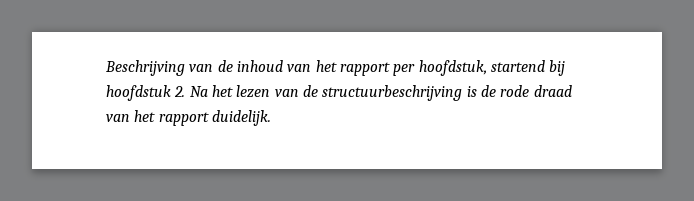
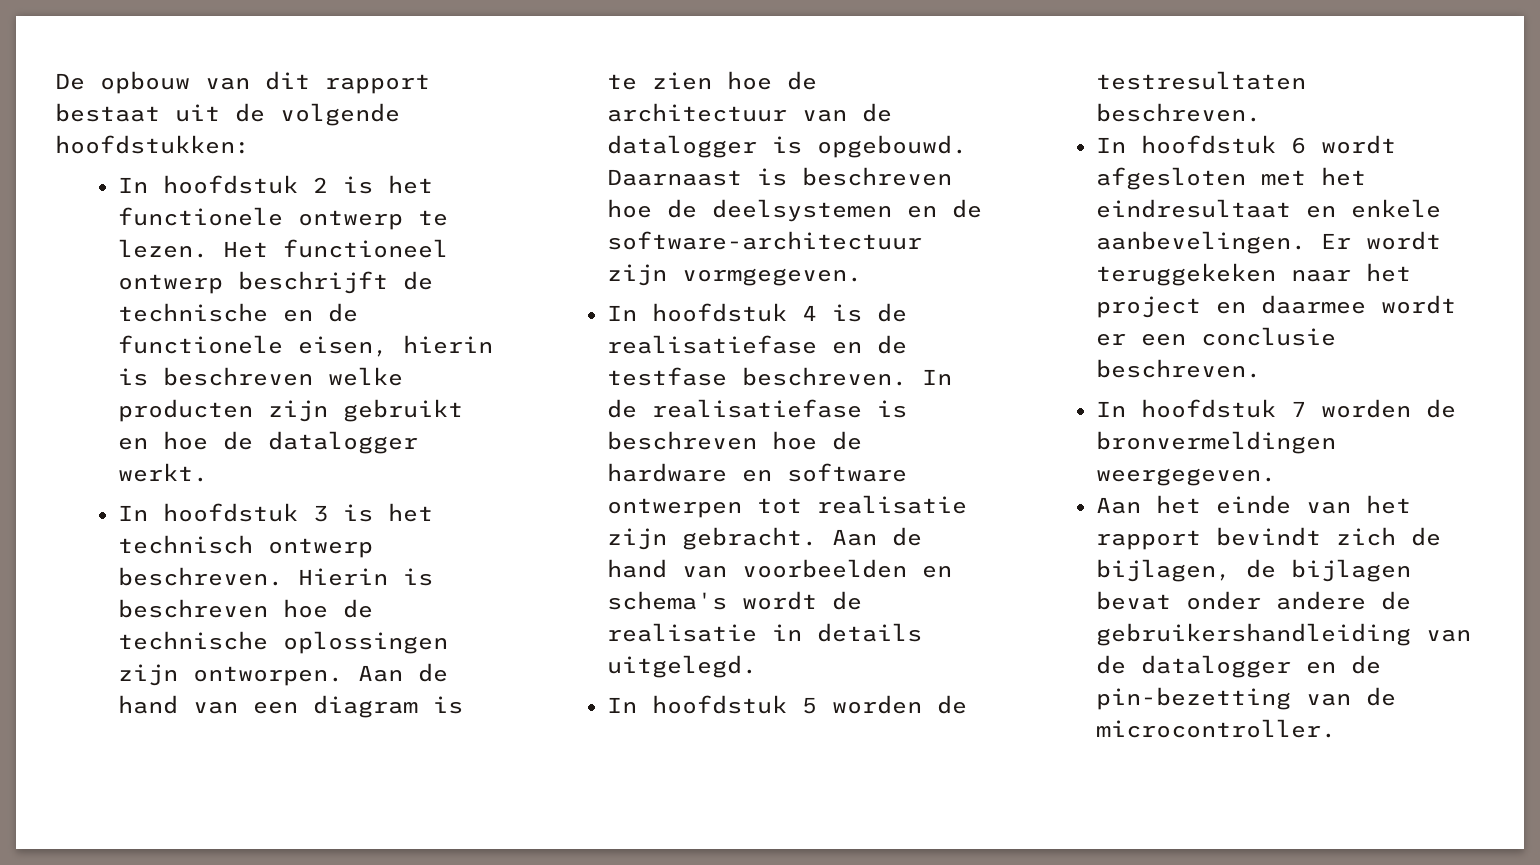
[105,60,566,76] [106,85,572,101] [106,110,271,126] Beschrijving van de inhoud van het rapport per hoofdstuk, startend bij hoofdstuk 2. Na het lezen van de structuurbeschrijving is de rode draad van het rapport duidelijk. -> [55,71,430,94] [55,103,400,126] [55,135,250,154] [118,175,434,194] [118,207,449,230] [118,239,449,258] [118,271,434,294] [118,303,359,322] [118,335,494,357] [118,367,404,386] [118,399,464,422] [118,431,419,454] [118,463,209,482] [118,503,434,522] [118,535,374,558] [118,567,434,586] [118,599,374,618] [118,631,449,654] [118,663,449,686] [118,695,464,718] [607,71,818,90] [607,103,893,122] [607,135,968,158] [607,167,953,186] [607,199,983,222] [607,231,923,250] [607,264,863,286] [607,303,908,322] [607,335,908,354] [607,367,953,386] [607,399,908,418] [607,431,863,450] [607,463,908,482] [607,495,968,518] [607,527,923,550] [607,559,953,578] [607,591,863,610] [607,623,923,642] [607,655,758,678] [607,695,968,714] [1096,71,1307,90] [1096,103,1262,122] [1096,135,1397,154] [1096,167,1367,190] [1096,199,1442,218] [1096,231,1442,254] [1096,263,1412,286] [1096,295,1457,318] [1096,327,1337,346] [1096,359,1262,378] [1096,399,1457,418] [1096,431,1337,454] [1096,468,1277,486] [1096,495,1412,514] [1096,527,1442,550] [1096,559,1412,582] [1096,591,1412,610] [1096,623,1472,646] [1096,655,1382,678] [1096,687,1397,710] [1096,719,1337,738] De opbouw van dit rapport bestaat uit de volgende hoofdstukken: // In hoofdstuk 2 is het functionele ontwerp te lezen. Het functioneel ontwerp beschrijft de technische en de functionele eisen, hierin is beschreven welke producten zijn gebruikt en hoe de datalogger werkt. // In hoofdstuk 3 is het technisch ontwerp beschreven. Hierin is beschreven hoe de technische oplossingen zijn ontworpen. Aan de hand van een diagram is te zien hoe de architectuur van de datalogger is opgebouwd. Daarnaast is beschreven hoe de deelsystemen en de software-architectuur zijn vormgegeven. // In hoofdstuk 4 is de realisatiefase en de testfase beschreven. In de realisatiefase is beschreven hoe de hardware en software ontwerpen tot realisatie zijn gebracht. Aan de hand van voorbeelden en schema's wordt de realisatie in details uitgelegd. // In hoofdstuk 5 worden de testresultaten beschreven. // In hoofdstuk 6 wordt afgesloten met het eindresultaat en enkele aanbevelingen. Er wordt teruggekeken naar het project en daarmee wordt er een conclusie beschreven. // In hoofdstuk 7 worden de bronvermeldingen weergegeven. // Aan het einde van het rapport bevindt zich de bijlagen, de bijlagen bevat onder andere de gebruikershandleiding van de datalogger en de pin-bezetting van de microcontroller.

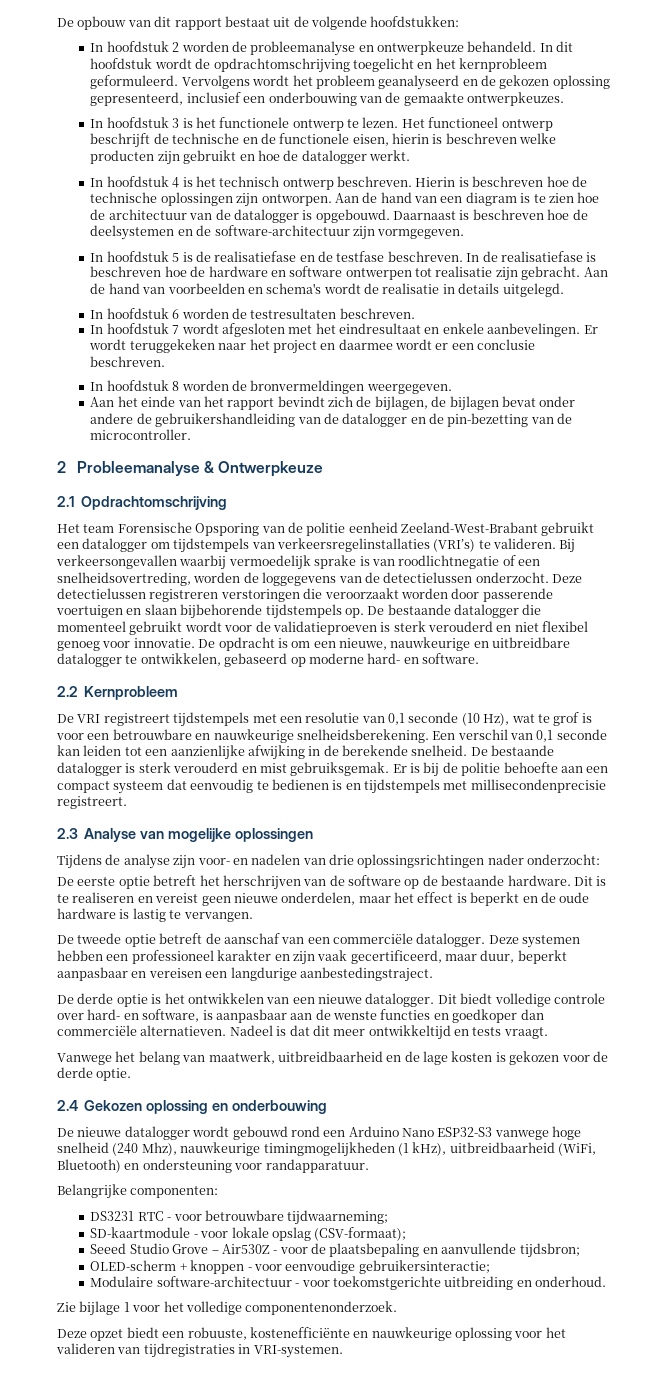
(329, 185) none -> [181,41,574,56] [90,58,547,73] [90,75,610,90] [90,92,564,106] [90,117,180,128] worden de probleemanalyse en ontwerpkeuze behandeld. In dit hoofdstuk wordt de opdrachtomschrijving toegelicht en het kernprobleem geformuleerd. Vervolgens wordt het probleem geanalyseerd en de gekozen oplossing gepresenteerd, inclusief een onderbouwing van de gemaakte ontwerpkeuzes. // In hoofdstuk 3
[313,505,329,522] 3 -> [172,177,180,188] 4
[802,305,818,321] 4 -> [172,253,180,262] 5
[802,697,818,714] 5 -> [172,309,180,319] 6
[1291,137,1307,154] 6 -> [172,325,180,334] 7
[1291,401,1307,417] 7 -> [172,381,180,391] 8
(1337, 728) none -> [57,461,323,477] [57,496,228,510] [57,522,595,536] [57,538,576,553] [56,555,540,570] [57,572,582,586] [57,588,553,602] [56,604,542,619] [57,621,589,635] [57,637,571,651] [57,653,479,667] [57,686,179,700] [57,712,592,727] [56,729,607,743] [57,745,555,760] [57,762,609,777] [57,779,606,794] [57,796,127,809] [57,828,313,842] [57,854,601,869] [57,875,607,890] [57,892,590,906] [57,908,253,922] [57,933,581,948] [57,950,567,965] [57,967,433,982] [57,993,605,1007] [57,1009,544,1023] [57,1025,548,1040] [57,1051,608,1065] [57,1067,132,1081] [57,1100,327,1114] [57,1126,582,1140] [57,1142,596,1157] [57,1159,369,1173] [57,1184,219,1199] [90,1210,389,1225] [90,1227,407,1241] [90,1243,580,1258] [90,1260,490,1274] [90,1276,606,1290] [57,1301,398,1316] [57,1327,566,1341] [56,1343,343,1358] // 2 Probleemanalyse & Ontwerpkeuze // 2.1 Opdrachtomschrijving // Het team Forensische Opsporing van de politie eenheid Zeeland-West-Brabant gebruikt een datalogger om tijdstempels van verkeersregelinstallaties (VRI’s) te valideren. Bij verkeersongevallen waarbij vermoedelijk sprake is van roodlichtnegatie of een snelheidsovertreding, worden de loggegevens van de detectielussen onderzocht. Deze detectielussen registreren verstoringen die veroorzaakt worden door passerende voertuigen en slaan bijbehorende tijdstempels op. De bestaande datalogger die momenteel gebruikt wordt voor de validatieproeven is sterk verouderd en niet flexibel genoeg voor innovatie. De opdracht is om een nieuwe, nauwkeurige en uitbreidbare datalogger te ontwikkelen, gebaseerd op moderne hard- en software. // 2.2 Kernprobleem // De VRI registreert tijdstempels met een resolutie van 0,1 seconde (10 Hz), wat te grof is voor een betrouwbare en nauwkeurige snelheidsberekening. Een verschil van 0,1 seconde kan leiden tot een aanzienlijke afwijking in de berekende snelheid. De bestaande datalogger is sterk verouderd en mist gebruiksgemak. Er is bij de politie behoefte aan een compact systeem dat eenvoudig te bedienen is en tijdstempels met millisecondenprecisie registreert. // 2.3 Analyse van mogelijke oplossingen // Tijdens de analyse zijn voor- en nadelen van drie oplossingsrichtingen nader onderzocht: // De eerste optie betreft het herschrijven van de software op de bestaande hardware. Dit is te realiseren en vereist geen nieuwe onderdelen, maar het effect is beperkt en de oude hardware is lastig te vervangen. // De tweede optie betreft de aanschaf van een commerciële datalogger. Deze systemen hebben een professioneel karakter en zijn vaak gecertificeerd, maar duur, beperkt aanpasbaar en vereisen een langdurige aanbestedingstraject. // De derde optie is het ontwikkelen van een nieuwe datalogger. Dit biedt volledige controle over hard- en software, is aanpasbaar aan de wenste functies en goedkoper dan commerciële alternatieven. Nadeel is dat dit meer ontwikkeltijd en tests vraagt. // Vanwege het belang van maatwerk, uitbreidbaarheid en de lage kosten is gekozen voor de derde optie. // 2.4 Gekozen oplossing en onderbouwing // De nieuwe datalogger wordt gebouwd rond een Arduino Nano ESP32-S3 vanwege hoge snelheid (240 Mhz), nauwkeurige timingmogelijkheden (1 kHz), uitbreidbaarheid (WiFi, Bluetooth) en ondersteuning voor randapparatuur. // Belangrijke componenten: // DS3231 RTC - voor betrouwbare tijdwaarneming; // SD-kaartmodule - voor lokale opslag (CSV-formaat); // Seeed Studio Grove – Air530Z - voor de plaatsbepaling en aanvullende tijdsbron; // OLED-scherm + knoppen - voor eenvoudige gebruikersinteractie; // Modulaire software-architectuur - voor toekomstgerichte uitbreiding en onderhoud. // Zie bijlage 1 voor het volledige componentenonderzoek. // Deze opzet biedt een robuuste, kostenefficiënte en nauwkeurige oplossing voor het valideren van tijdregistraties in VRI-systemen.

